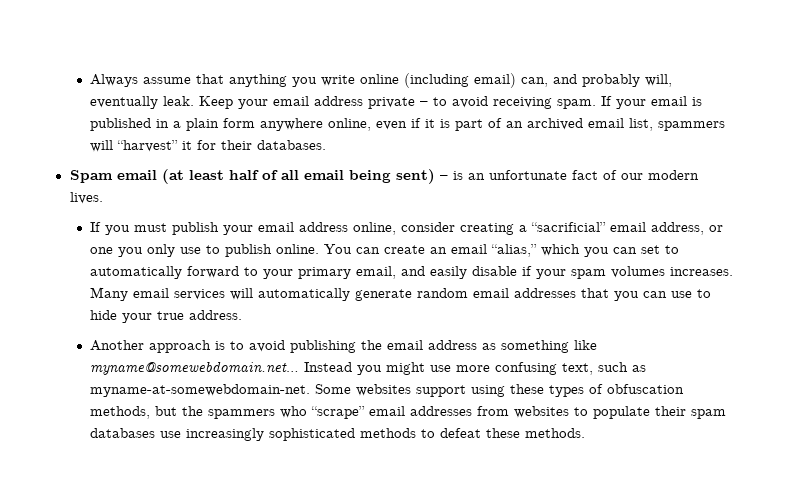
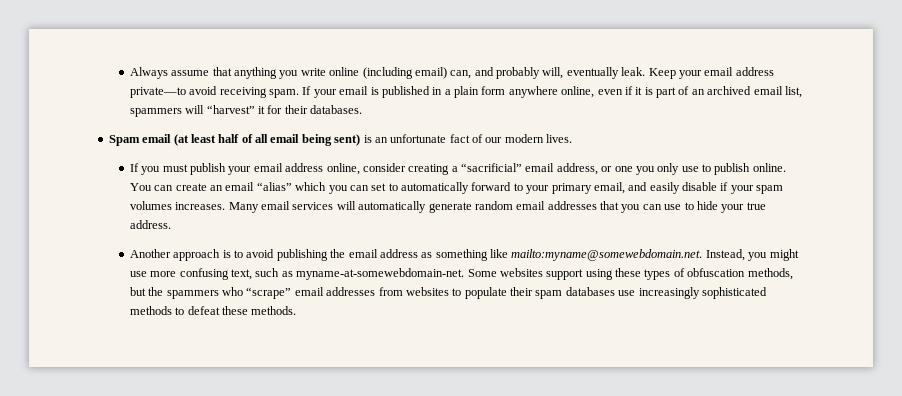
[368,97,448,109] private – to -> [129,87,186,98] private—to
[439,175,448,180] – -> (361, 140) none
[491,244,538,257] “alias,” -> [256,182,292,191] “alias”
[90,361,353,375] myname@somewebdomain.net… Instead -> [511,249,745,261] mailto:myname@somewebdomain.net. Instead,

